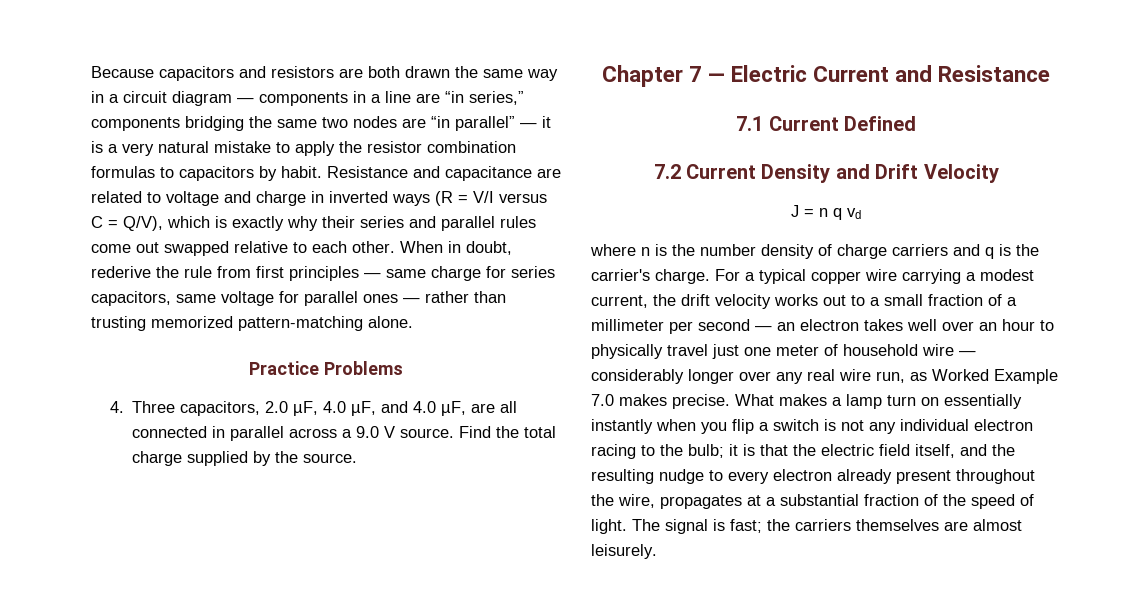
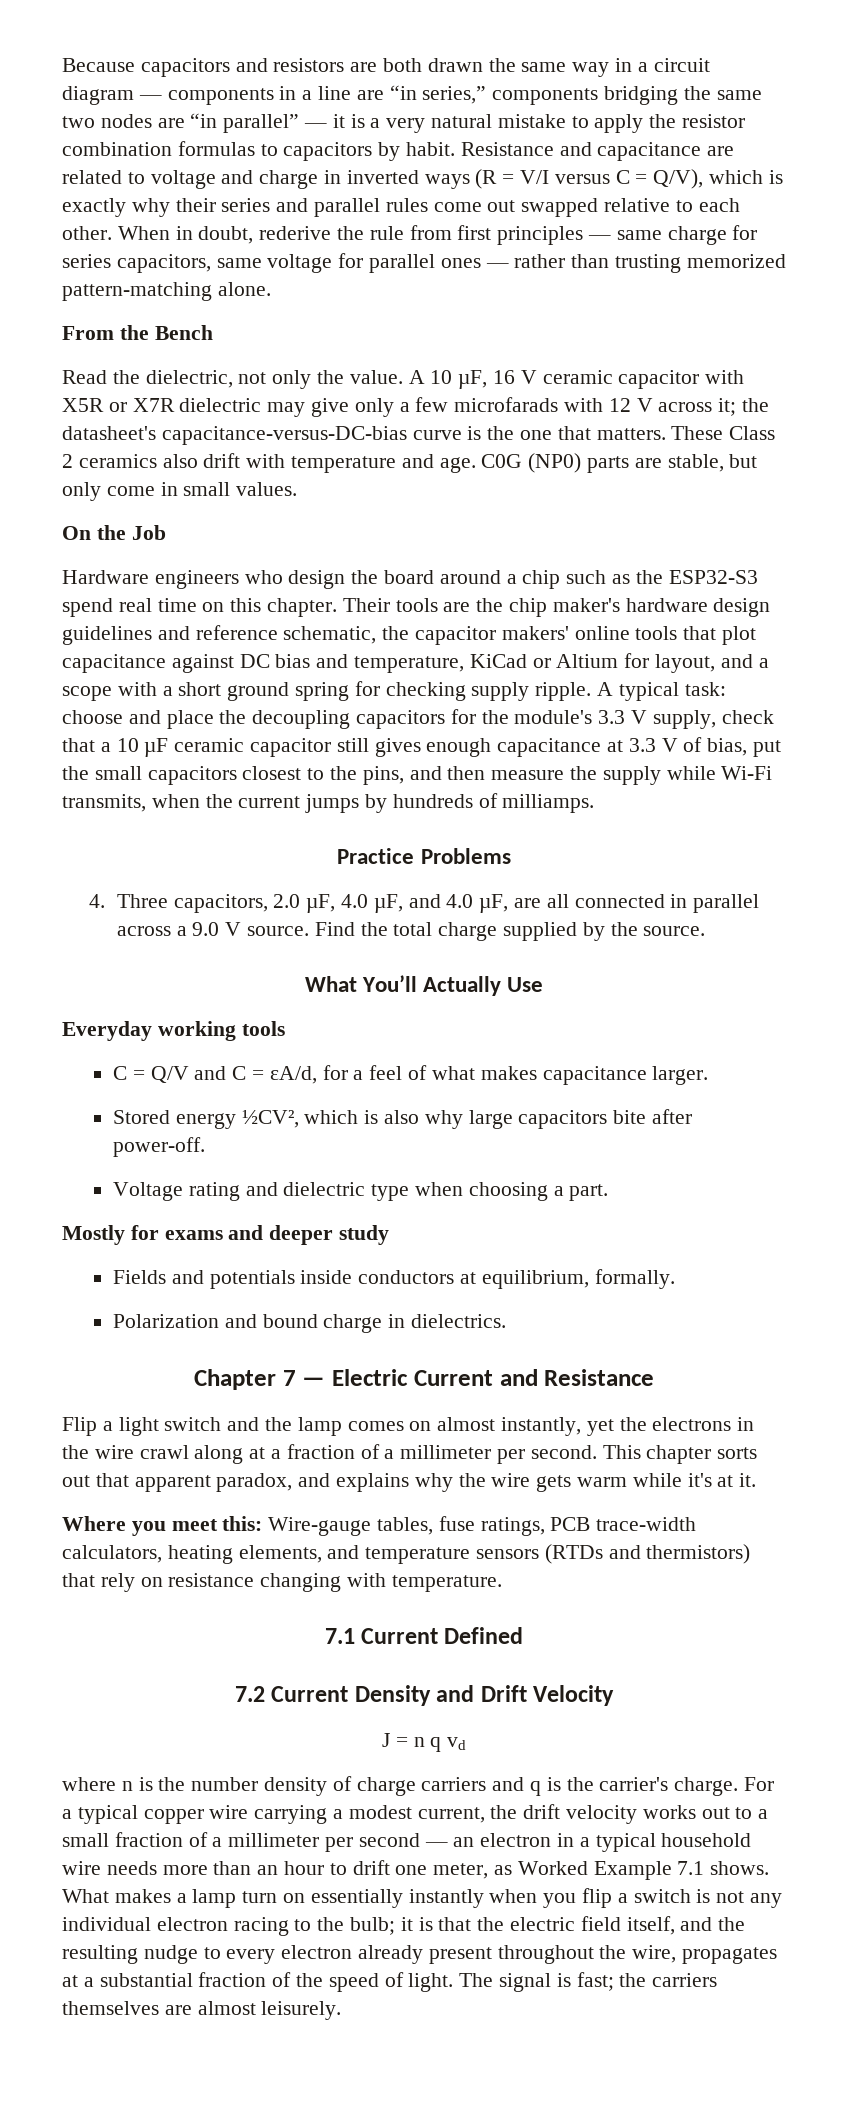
(413, 322) none -> [62,325,213,340] [62,370,745,389] [62,397,770,417] [62,426,776,445] [62,453,758,473] [62,482,298,501] [62,525,166,540] [62,570,758,589] [62,598,771,617] [62,625,757,645] [62,653,769,673] [62,681,726,701] [62,709,774,729] [62,737,782,757] [62,766,773,785] [62,793,595,813] // From the Bench // Read the dielectric, not only the value. A 10 µF, 16 V ceramic capacitor with X5R or X7R dielectric may give only a few microfarads with 12 V across it; the datasheet's capacitance-versus-DC-bias curve is the one that matters. These Class 2 ceramics also drift with temperature and age. C0G (NP0) parts are stable, but only come in small values. // On the Job // Hardware engineers who design the board around a chip such as the ESP32-S3 spend real time on this chapter. Their tools are the chip maker's hardware design guidelines and reference schematic, the capacitor makers' online tools that plot capacitance against DC bias and temperature, KiCad or Altium for layout, and a scope with a short ground spring for checking supply ripple. A typical task: choose and place the decoupling capacitors for the module's 3.3 V supply, check that a 10 µF ceramic capacitor still gives enough capacitance at 3.3 V of bias, put the small capacitors closest to the pins, and then measure the supply while Wi-Fi transmits, when the current jumps by hundreds of milliamps.
(358, 458) none -> [304,975,544,996] [62,1021,285,1041] [113,1065,709,1085] [113,1109,693,1129] [113,1137,206,1157] [113,1182,609,1201] [62,1225,390,1245] [113,1269,675,1289] [113,1314,507,1333] // What You’ll Actually Use // Everyday working tools // C = Q/V and C = εA/d, for a feel of what makes capacitance larger. // Stored energy ½CV², which is also why large capacitors bite after power-off. // Voltage rating and dielectric type when choosing a part. // Mostly for exams and deeper study // Fields and potentials inside conductors at equilibrium, formally. // Polarization and bound charge in dielectrics.
(1051, 73) none -> [62,1417,755,1436] [62,1444,758,1464] [62,1473,757,1492] [62,1516,697,1536] [62,1544,751,1564] [62,1573,502,1592] // Flip a light switch and the lamp comes on almost instantly, yet the electrons in the wire crawl along at a fraction of a millimeter per second. This chapter sorts out that apparent paradox, and explains why the wire gets warm while it's at it. // Where you meet this: Wire-gauge tables, fuse ratings, PCB trace-width calculators, heating elements, and temperature sensors (RTDs and thermistors) that rely on resistance changing with temperature.
[864,319,1054,331] [591,344,976,359] [591,369,1058,384] [591,394,730,409] takes well over an hour to physically travel just one meter of household wire — considerably longer over any real wire run, as Worked Example 7.0 makes precise. -> [557,1833,752,1852] [62,1860,770,1880] in a typical household wire needs more than an hour to drift one meter, as Worked Example 7.1 shows.

